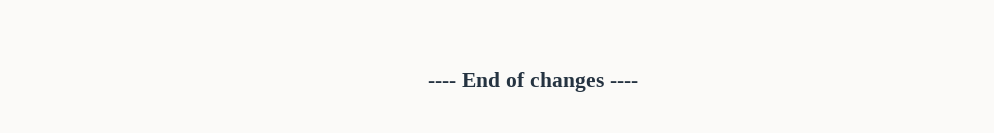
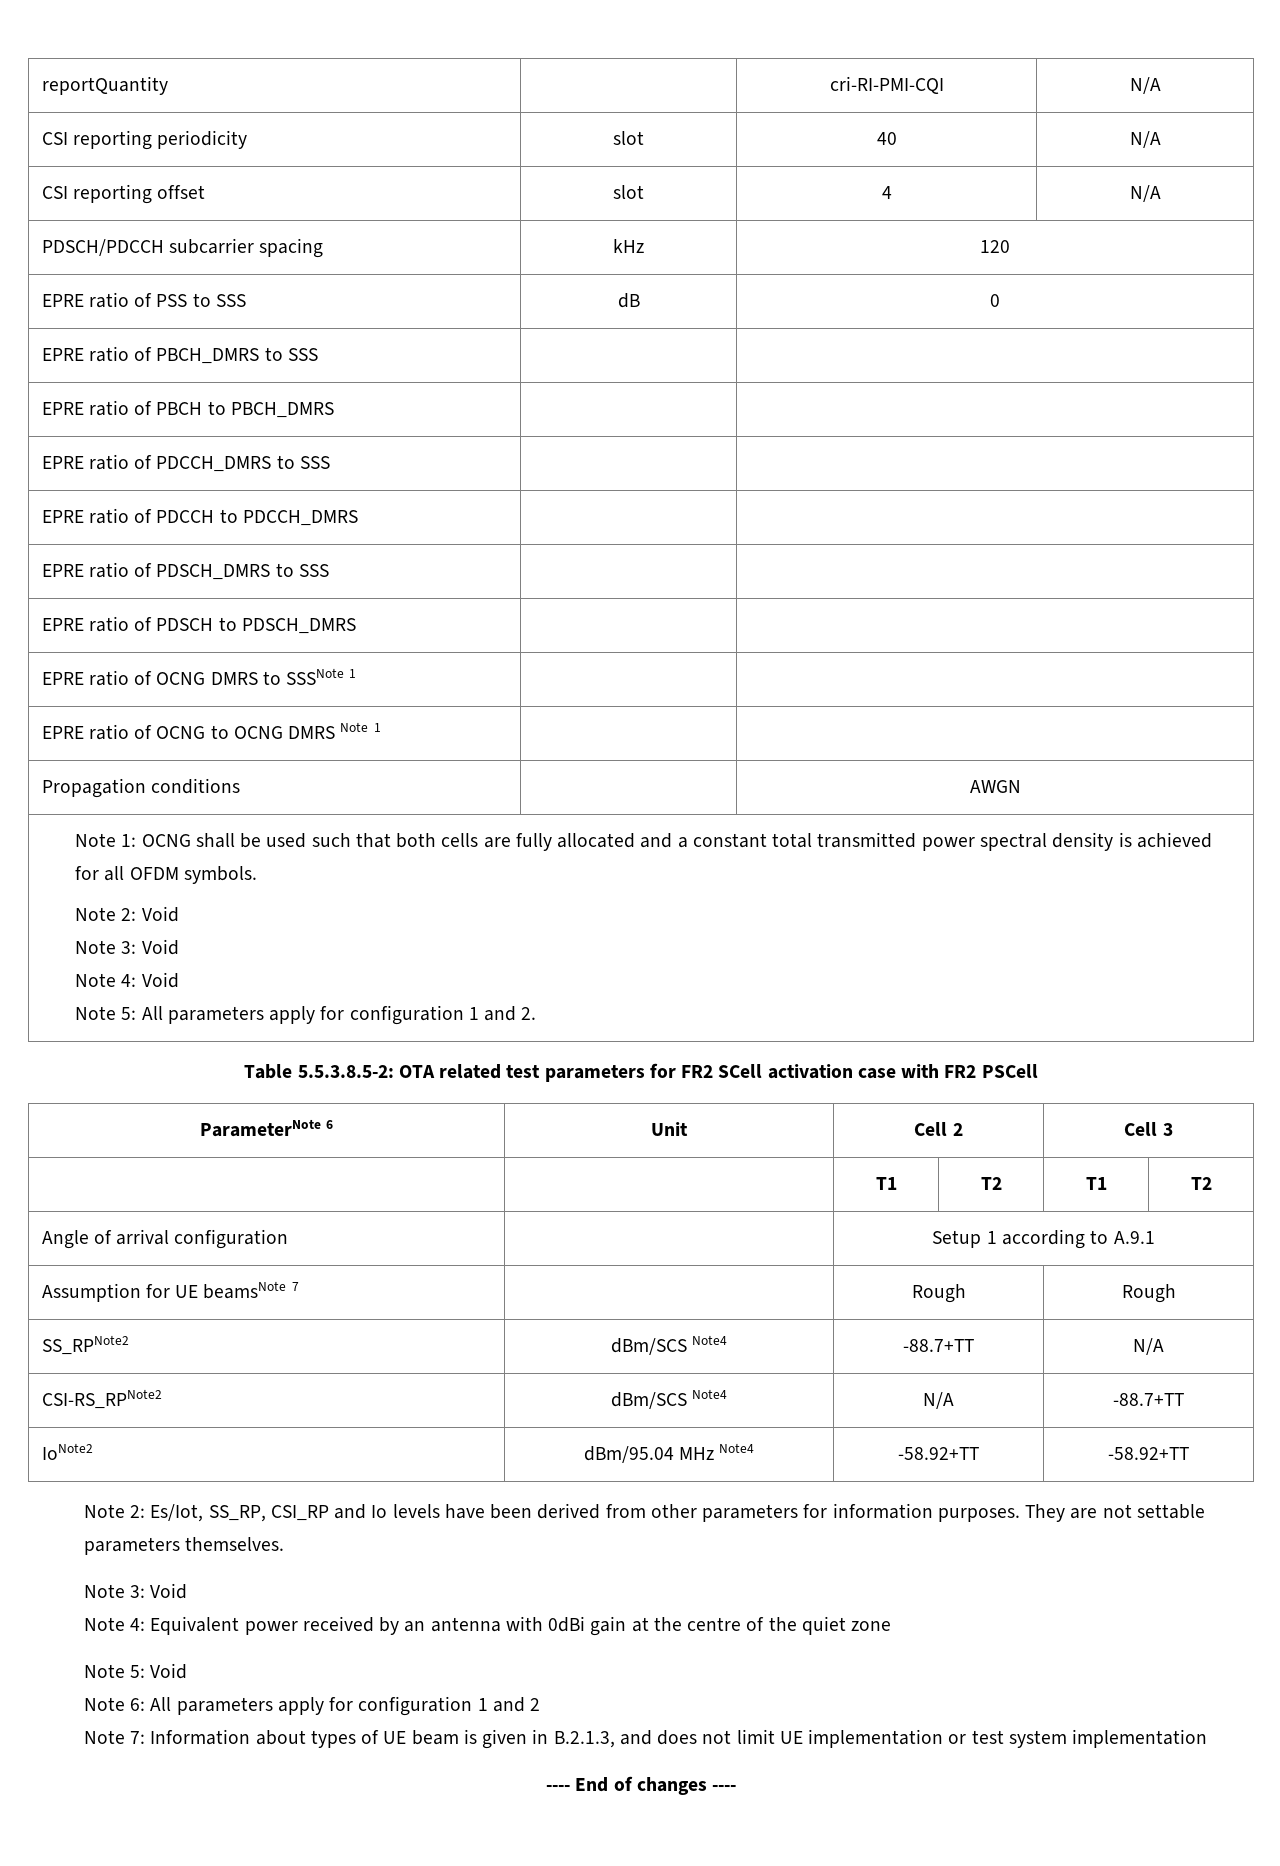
(428, 84) none -> [41,76,168,95] [829,76,944,94] [1129,77,1161,94] [41,130,248,150] [613,131,644,145] [876,132,897,145] [1129,131,1161,148] [41,184,206,204] [613,185,644,199] [881,186,892,199] [1129,185,1161,202] [41,238,324,258] [613,239,644,253] [980,240,1010,253] [41,292,246,308] [617,293,640,308] [990,294,1000,307] [41,346,318,364] [41,400,334,418] [41,454,330,472] [41,508,358,526] [41,562,329,580] [41,616,356,634] [41,668,357,686] [41,722,381,740] [41,778,240,798] [969,780,1021,793] [74,832,1212,851] [74,866,257,884] [74,906,179,922] [74,939,179,955] [74,972,179,988] [74,1005,537,1025] [244,1063,1038,1082] [199,1119,334,1137] [651,1122,688,1136] [914,1122,963,1136] [1124,1122,1173,1136] [875,1177,897,1190] [980,1177,1002,1190] [1085,1177,1107,1190] [1190,1177,1212,1190] [41,1229,289,1249] [932,1229,1155,1249] [41,1281,299,1302] [911,1284,966,1303] [1121,1284,1176,1303] [41,1335,129,1355] [610,1335,728,1355] [903,1339,974,1352] [1133,1338,1164,1355] [41,1389,162,1409] [610,1389,728,1409] [923,1392,954,1409] [1113,1393,1184,1406] [41,1443,93,1460] [583,1443,755,1463] [898,1447,979,1460] [1108,1447,1189,1460] [83,1503,1206,1522] [83,1537,284,1555] [83,1583,188,1599] [83,1616,892,1636] [83,1663,188,1679] [83,1696,541,1716] [83,1729,1208,1749] reportQuantity | | cri-RI-PMI-CQI | N/A // CSI reporting periodicity | slot | 40 | N/A // CSI reporting offset | slot | 4 | N/A // PDSCH/PDCCH subcarrier spacing | kHz | 120 // EPRE ratio of PSS to SSS | dB | 0 // EPRE ratio of PBCH_DMRS to SSS | | // EPRE ratio of PBCH to PBCH_DMRS | | // EPRE ratio of PDCCH_DMRS to SSS | | // EPRE ratio of PDCCH to PDCCH_DMRS | | // EPRE ratio of PDSCH_DMRS to SSS | | // EPRE ratio of PDSCH to PDSCH_DMRS | | // EPRE ratio of OCNG DMRS to SSSNote 1 | | // EPRE ratio of OCNG to OCNG DMRS Note 1 | | // Propagation conditions | | AWGN // Note 1: OCNG shall be used such that both cells are fully allocated and a constant total transmitted power spectral density is achieved for all OFDM symbols. // Note 2: Void // Note 3: Void // Note 4: Void // Note 5: All parameters apply for configuration 1 and 2. // Table 5.5.3.8.5-2: OTA related test parameters for FR2 SCell activation case with FR2 PSCell // ParameterNote 6 | Unit | Cell 2 | Cell 3 // | | T1 | T2 | T1 | T2 // Angle of arrival configuration | | Setup 1 according to A.9.1 // Assumption for UE beamsNote 7 | | Rough | Rough // SS_RPNote2 | dBm/SCS Note4 | -88.7+TT | N/A // CSI-RS_RPNote2 | dBm/SCS Note4 | N/A | -88.7+TT // IoNote2 | dBm/95.04 MHz Note4 | -58.92+TT | -58.92+TT // Note 2: Es/Iot, SS_RP, CSI_RP and Io levels have been derived from other parameters for information purposes. They are not settable parameters themselves. // Note 3: Void // Note 4: Equivalent power received by an antenna with 0dBi gain at the centre of the quiet zone // Note 5: Void // Note 6: All parameters apply for configuration 1 and 2 // Note 7: Information about types of UE beam is given in B.2.1.3, and does not limit UE implementation or test system implementation //

